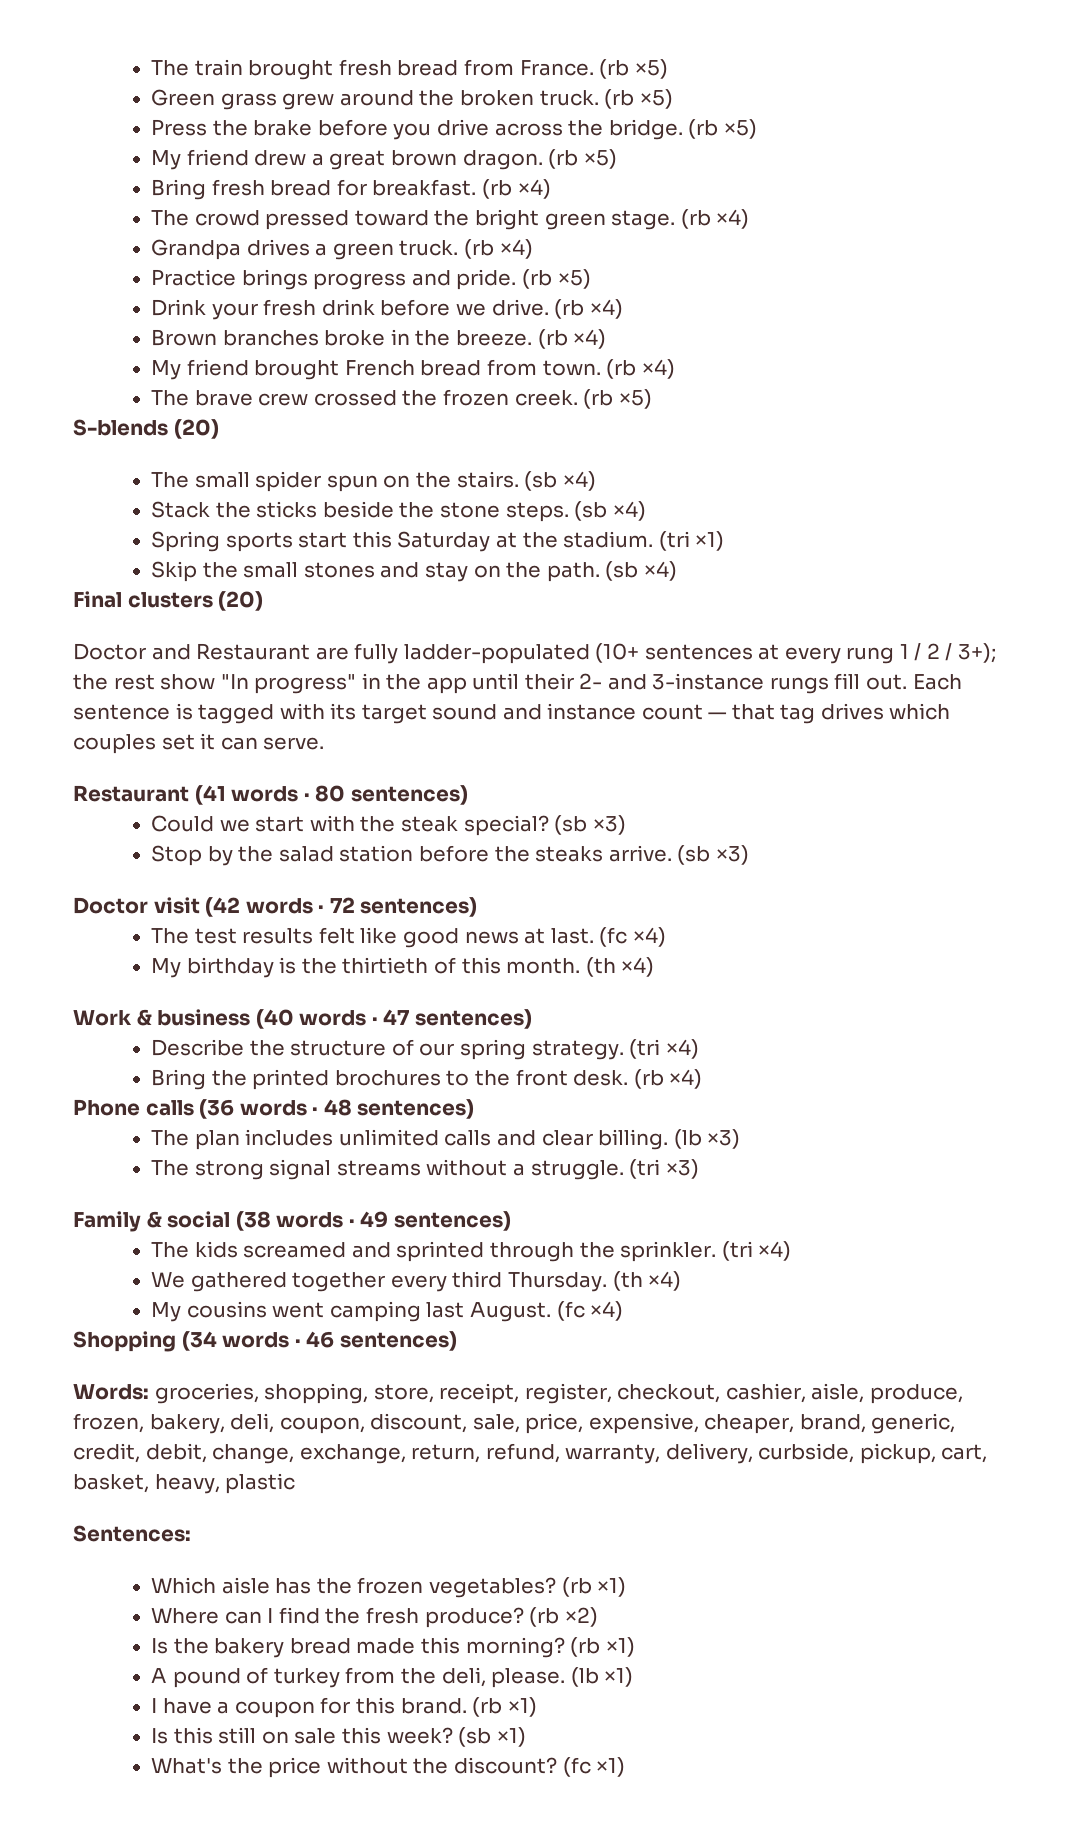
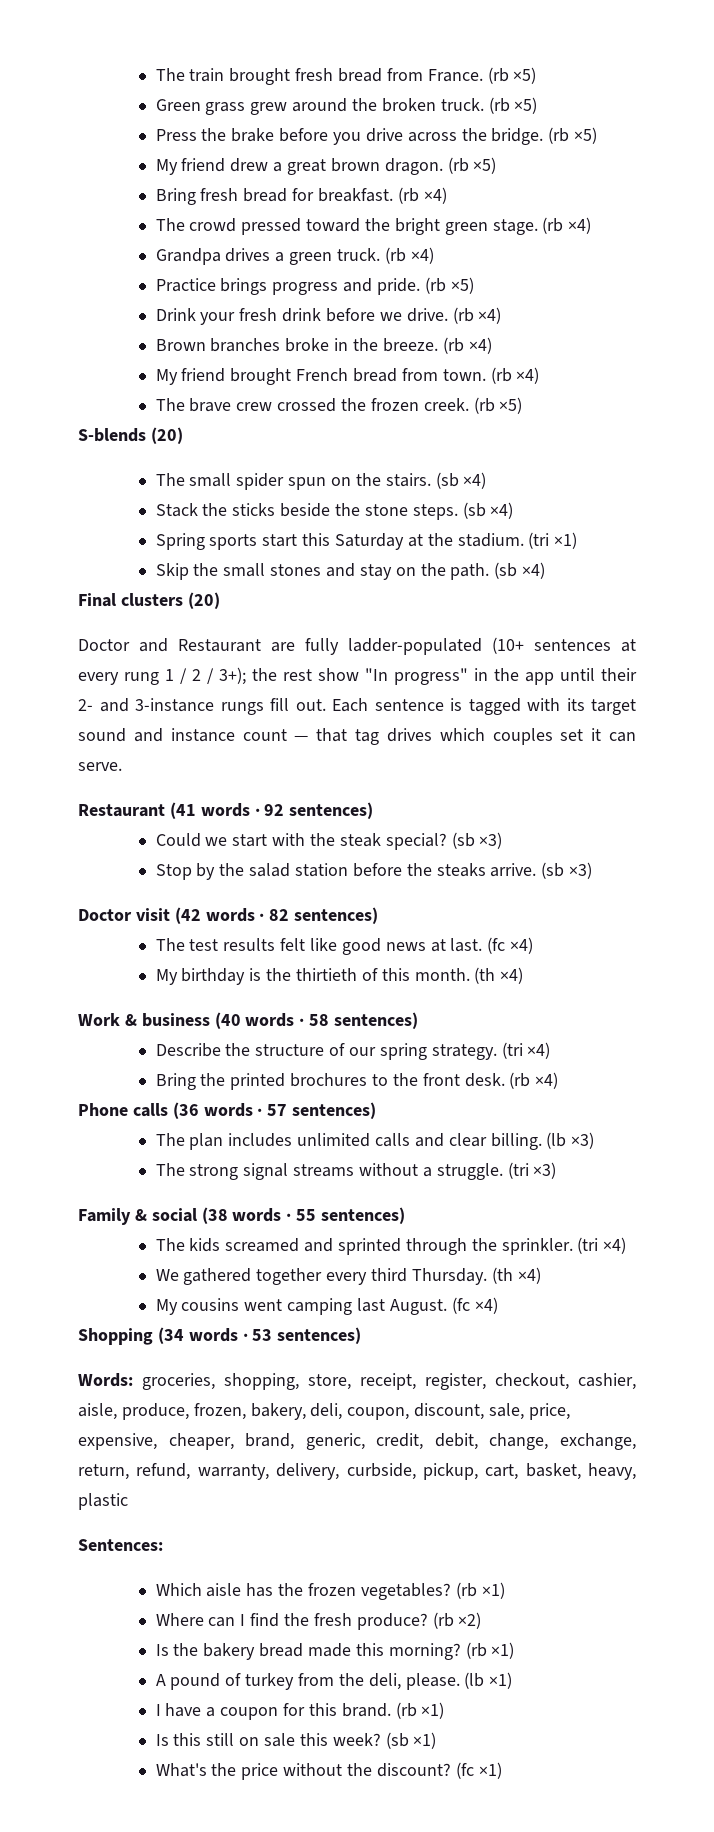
[315,785,346,802] 80 -> [264,804,285,816] 92
[329,897,355,913] 72 -> [269,909,290,921] 82
[383,1009,410,1025] 47 -> [309,1014,330,1026] 58
[323,1099,352,1116] 48 -> [267,1104,288,1116] 57
[360,1211,389,1228] 49 -> [296,1209,317,1221] 55
[306,1331,335,1348] 46 -> [252,1329,273,1341] 53

